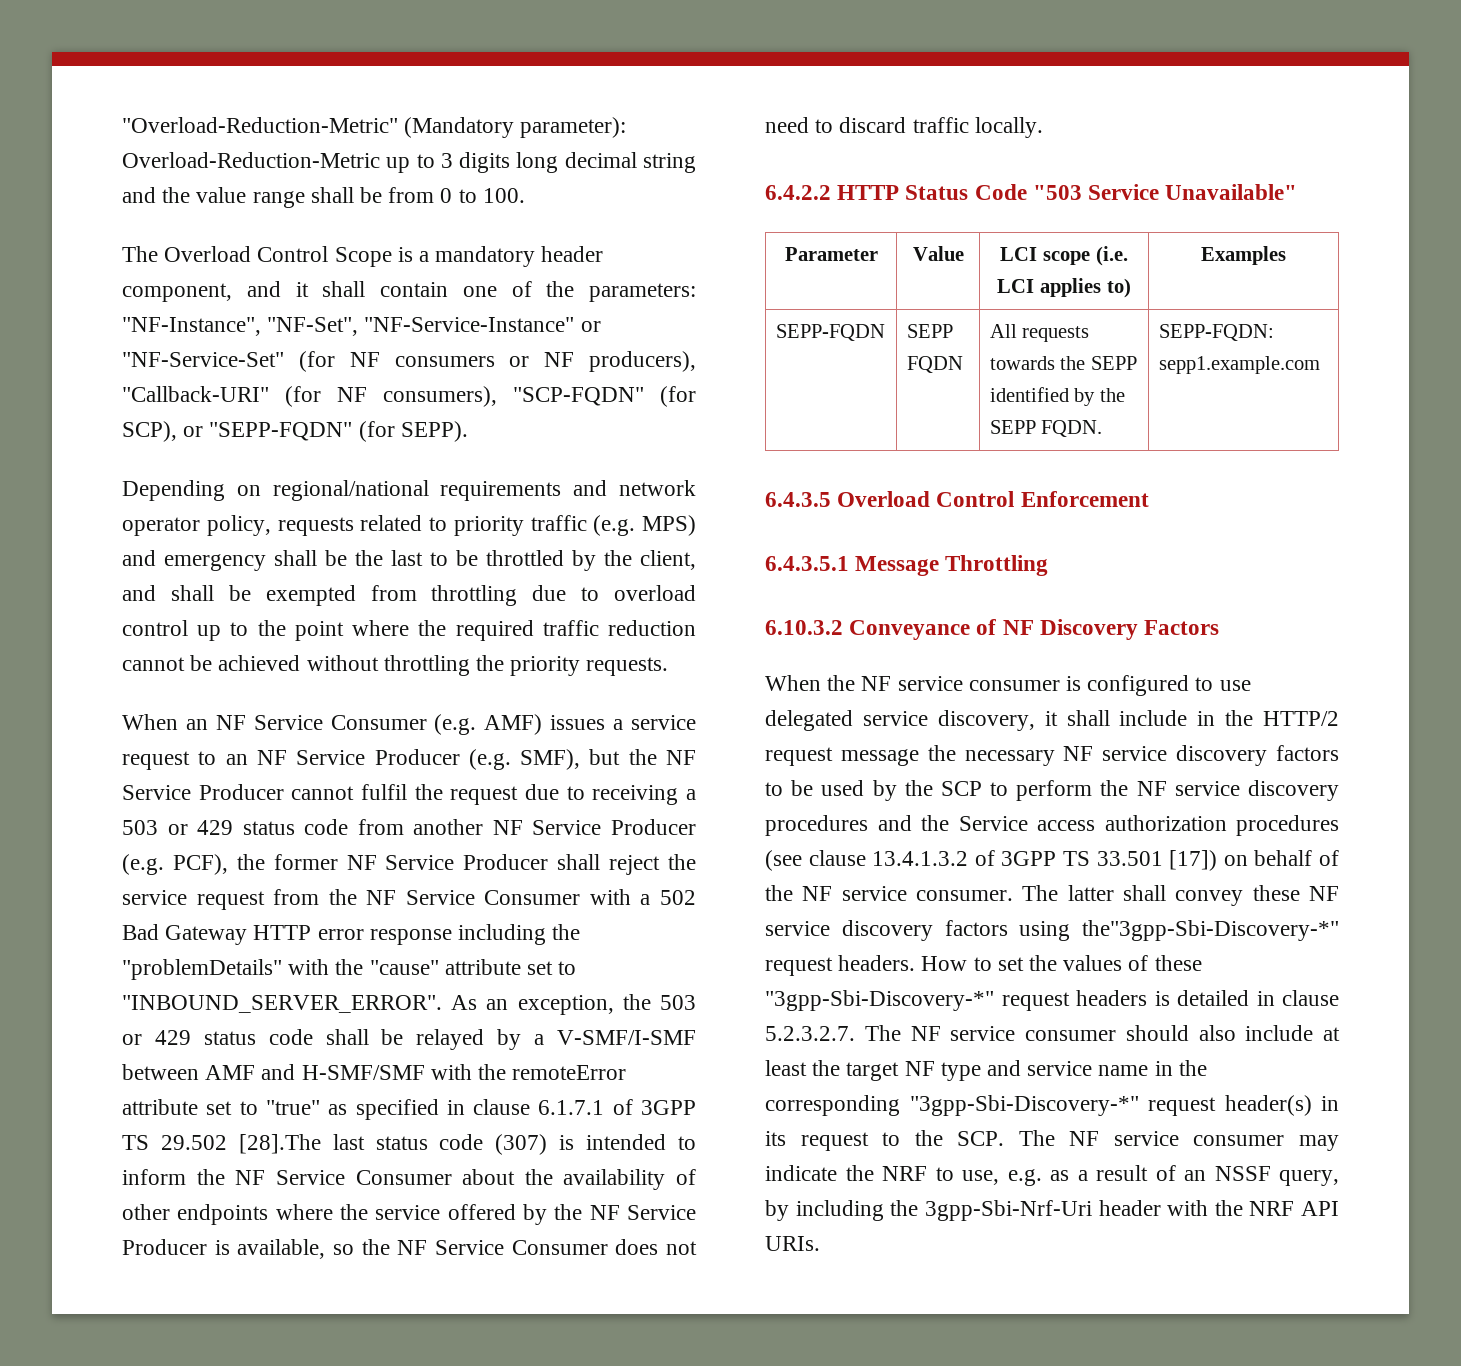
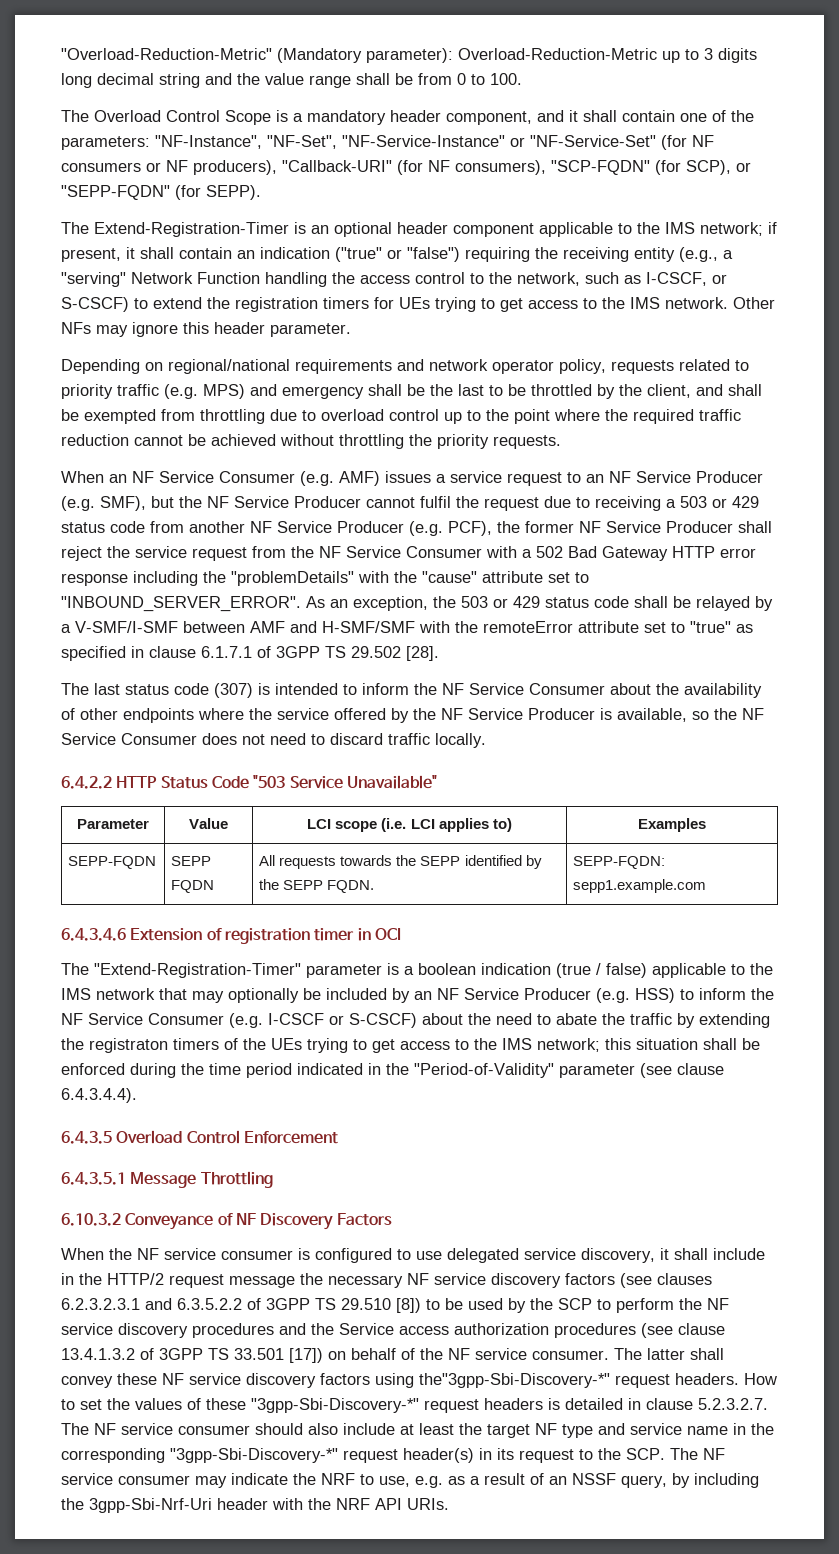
(468, 431) none -> [61,222,777,237] [61,247,733,262] [61,272,727,287] [61,297,775,312] [61,322,351,337] // The Extend-Registration-Timer is an optional header component applicable to the IMS network; if present, it shall contain an indication ("true" or "false") requiring the receiving entity (e.g., a "serving" Network Function handling the access control to the network, such as I-CSCF, or S-CSCF) to extend the registration timers for UEs trying to get access to the IMS network. Other NFs may ignore this header parameter.
[238,1134,321,1154] [28].The -> [406,646,439,661] [61,683,89,695] [28]. // The
(1320, 365) none -> [61,928,401,944] [61,963,773,978] [61,988,774,1003] [61,1013,770,1028] [61,1038,760,1053] [61,1063,724,1078] [61,1088,137,1103] // 6.4.3.4.6 Extension of registration timer in OCI // The "Extend-Registration-Timer" parameter is a boolean indication (true / false) applicable to the IMS network that may optionally be included by an NF Service Producer (e.g. HSS) to inform the NF Service Consumer (e.g. I-CSCF or S-CSCF) about the need to abate the traffic by extending the registraton timers of the UEs trying to get access to the IMS network; this situation shall be enforced during the time period indicated in the "Period-of-Validity" parameter (see clause 6.4.3.4.4).
(1339, 753) none -> [620,1273,712,1288] [61,1298,421,1313] (see clauses 6.2.3.2.3.1 and 6.3.5.2.2 of 3GPP TS 29.510 [8])

